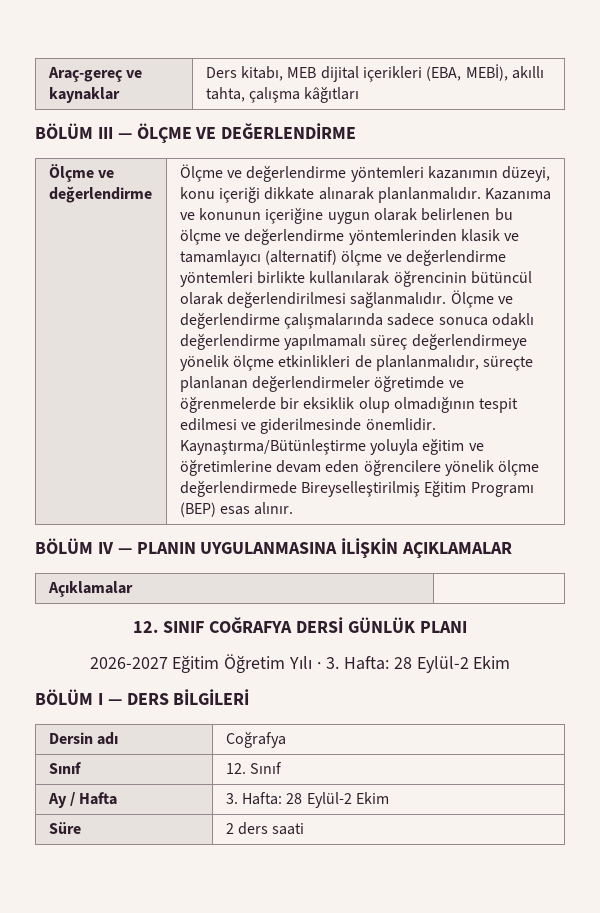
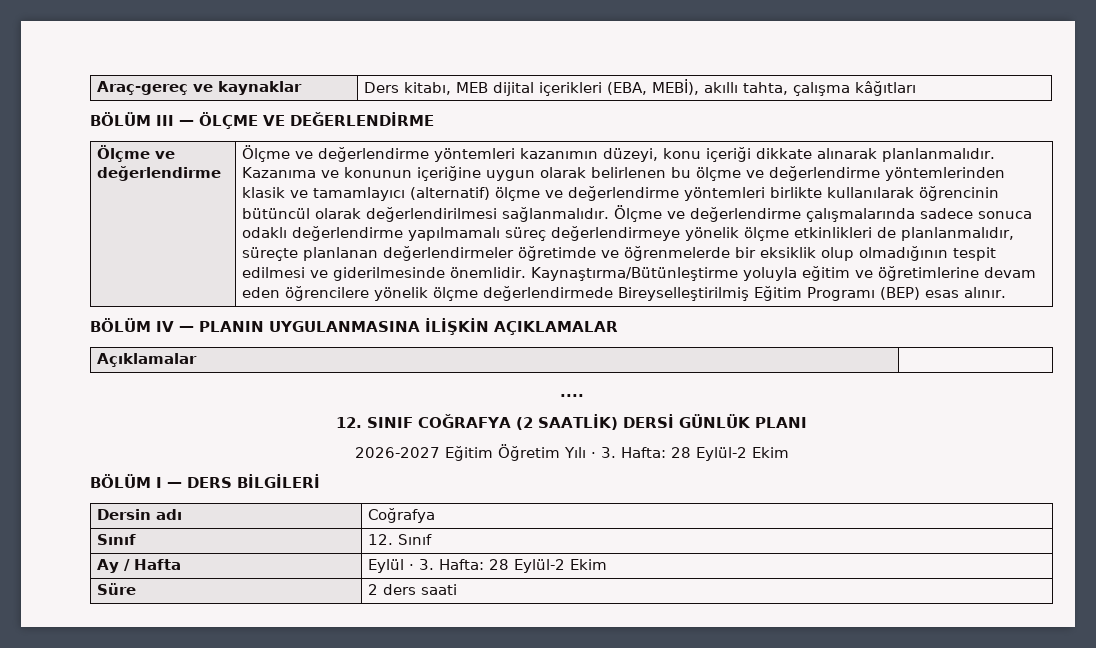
(133, 589) none -> [559,394,584,397] // ....
(293, 625) none -> [516,414,618,430] (2 SAATLİK)
(118, 798) none -> [368,559,415,573] Eylül ·

